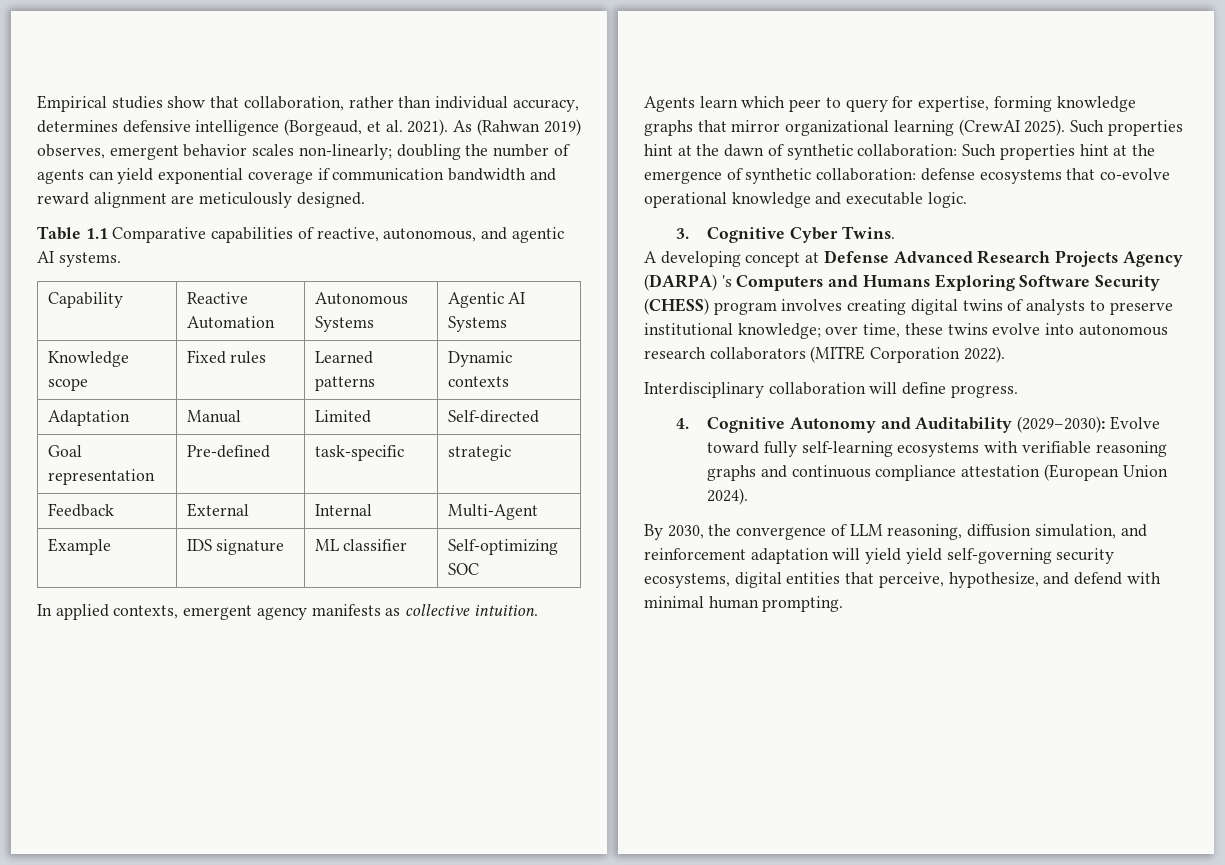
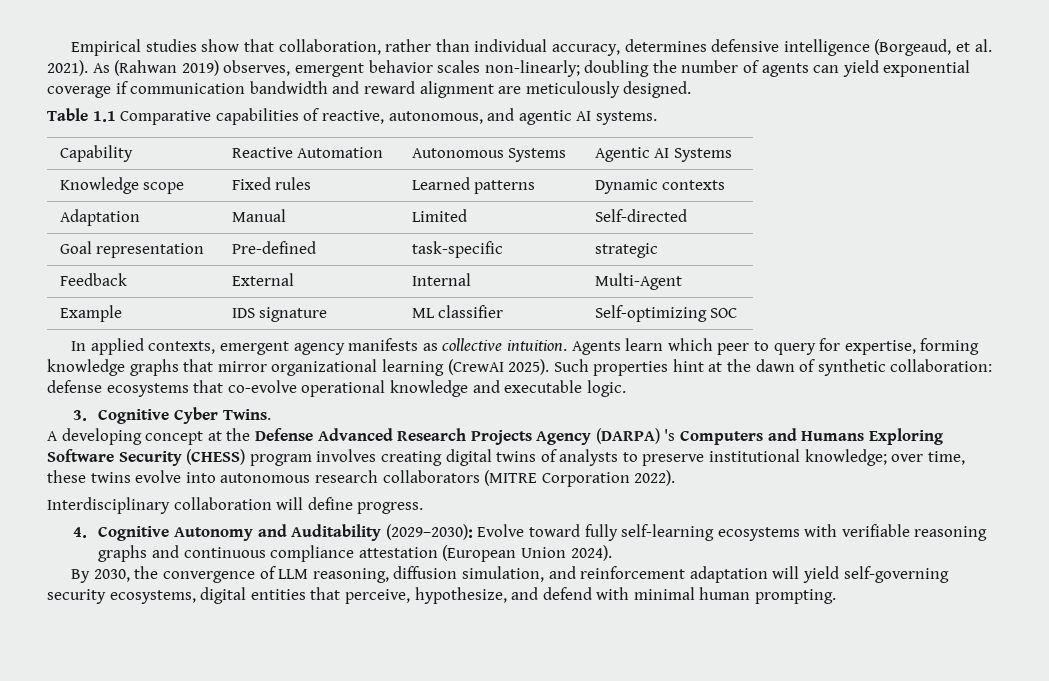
[962,144,1155,160] [644,168,917,184] Such properties hint at the emergence of synthetic collaboration: -> (993, 365) none
(820, 257) none -> [226,428,251,441] the
[905,548,942,564] yield -> (839, 574) none

